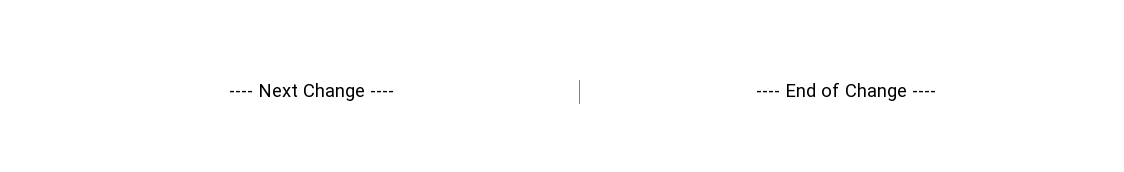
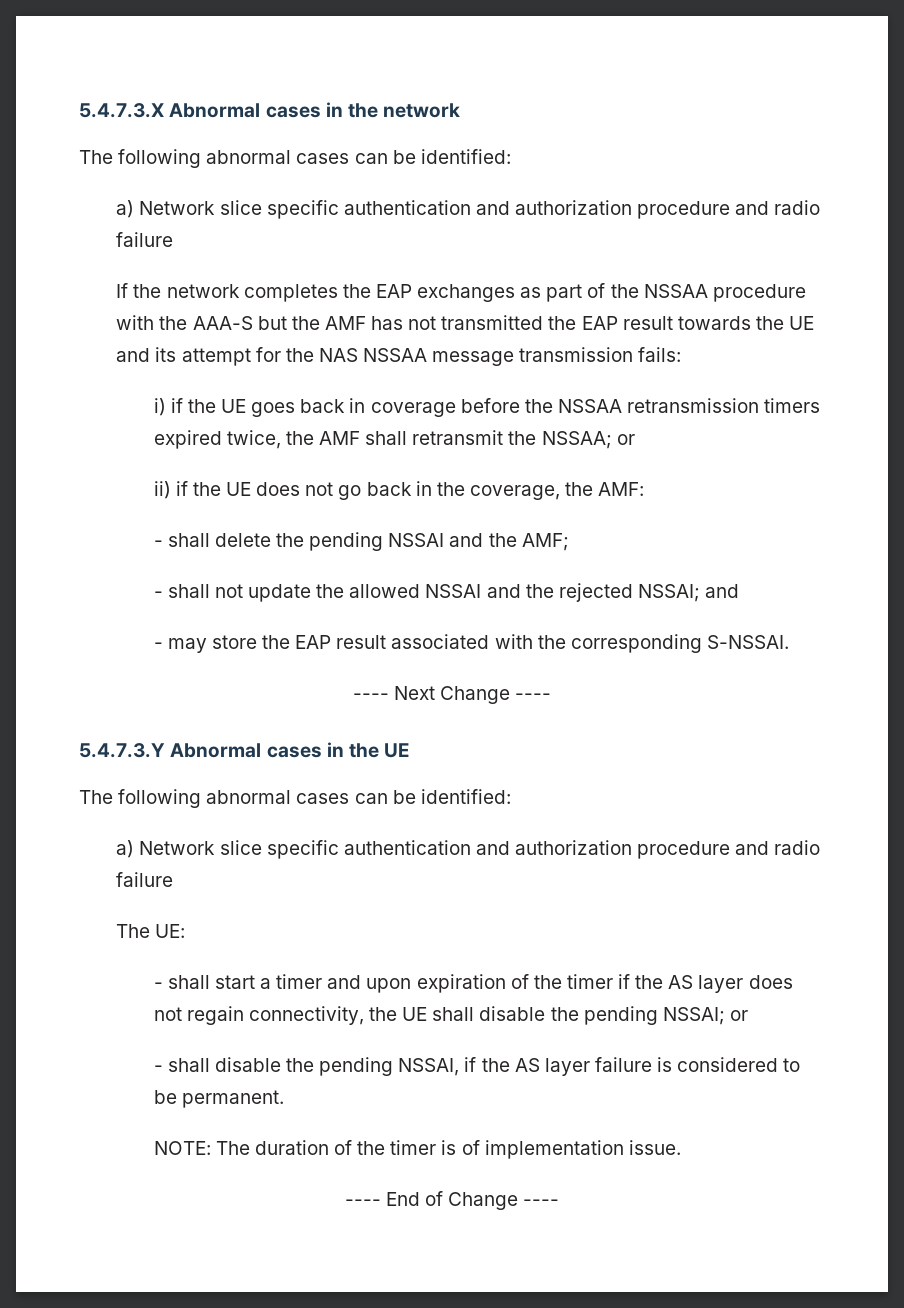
[228,83,394,101] ---- Next Change ---- -> [79,102,461,118] [79,149,511,168] [116,200,821,219] [116,232,174,247] [116,283,806,302] [116,315,815,330] [116,347,682,366] [153,398,821,417] [153,430,635,449] [153,481,645,500] [153,532,569,551] [153,583,740,602] [153,634,789,653] [352,686,552,704] [79,742,410,758] [79,789,511,808] [116,840,821,859] [116,872,174,887] [116,924,186,938] [153,974,793,993] [153,1006,748,1025] [153,1057,801,1076] [153,1090,284,1108] [153,1140,681,1159] 5.4.7.3.X Abnormal cases in the network // The following abnormal cases can be identified: // a) Network slice specific authentication and authorization procedure and radio failure // If the network completes the EAP exchanges as part of the NSSAA procedure with the AAA-S but the AMF has not transmitted the EAP result towards the UE and its attempt for the NAS NSSAA message transmission fails: // i) if the UE goes back in coverage before the NSSAA retransmission timers expired twice, the AMF shall retransmit the NSSAA; or // ii) if the UE does not go back in the coverage, the AMF: // - shall delete the pending NSSAI and the AMF; // - shall not update the allowed NSSAI and the rejected NSSAI; and // - may store the EAP result associated with the corresponding S-NSSAI. // ---- Next Change ---- // 5.4.7.3.Y Abnormal cases in the UE // The following abnormal cases can be identified: // a) Network slice specific authentication and authorization procedure and radio failure // The UE: // - shall start a timer and upon expiration of the timer if the AS layer does not regain connectivity, the UE shall disable the pending NSSAI; or // - shall disable the pending NSSAI, if the AS layer failure is considered to be permanent. // NOTE: The duration of the timer is of implementation issue.

